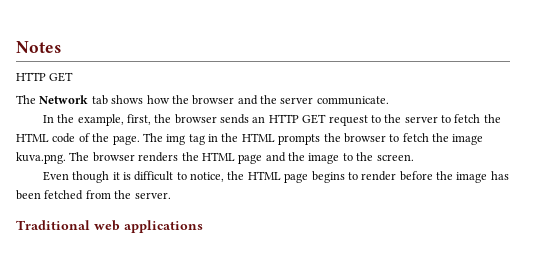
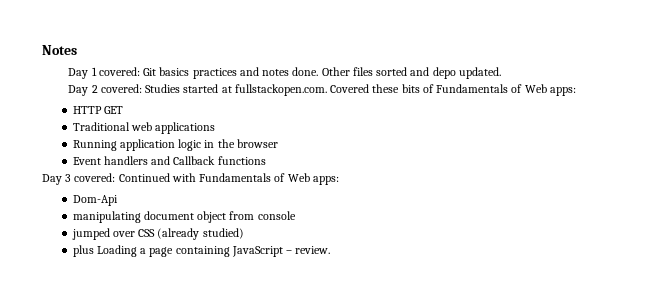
[16,72,74,82] [16,95,389,105] [42,114,501,126] [16,133,484,145] [16,152,414,164] [42,171,509,183] [16,190,171,200] [16,220,203,233] HTTP GET // The Network tab shows how the browser and the server communicate. // In the example, first, the browser sends an HTTP GET request to the server to fetch the HTML code of the page. The img tag in the HTML prompts the browser to fetch the image kuva.png. The browser renders the HTML page and the image to the screen. // Even though it is difficult to notice, the HTML page begins to render before the image has been fetched from the server. // Traditional web applications -> [68,67,501,79] [68,84,576,96] [72,106,123,114] [72,122,216,134] [72,139,278,151] [72,156,266,165] [42,173,339,185] [72,195,118,206] [72,211,296,223] [71,228,244,240] [72,245,331,257] Day 1 covered: Git basics practices and notes done. Other files sorted and depo updated. // Day 2 covered: Studies started at fullstackopen.com. Covered these bits of Fundamentals of Web apps: // HTTP GET // Traditional web applications // Running application logic in the browser // Event handlers and Callback functions // Day 3 covered: Continued with Fundamentals of Web apps: // Dom-Api // manipulating document object from console // jumped over CSS (already studied) // plus Loading a page containing JavaScript – review.

